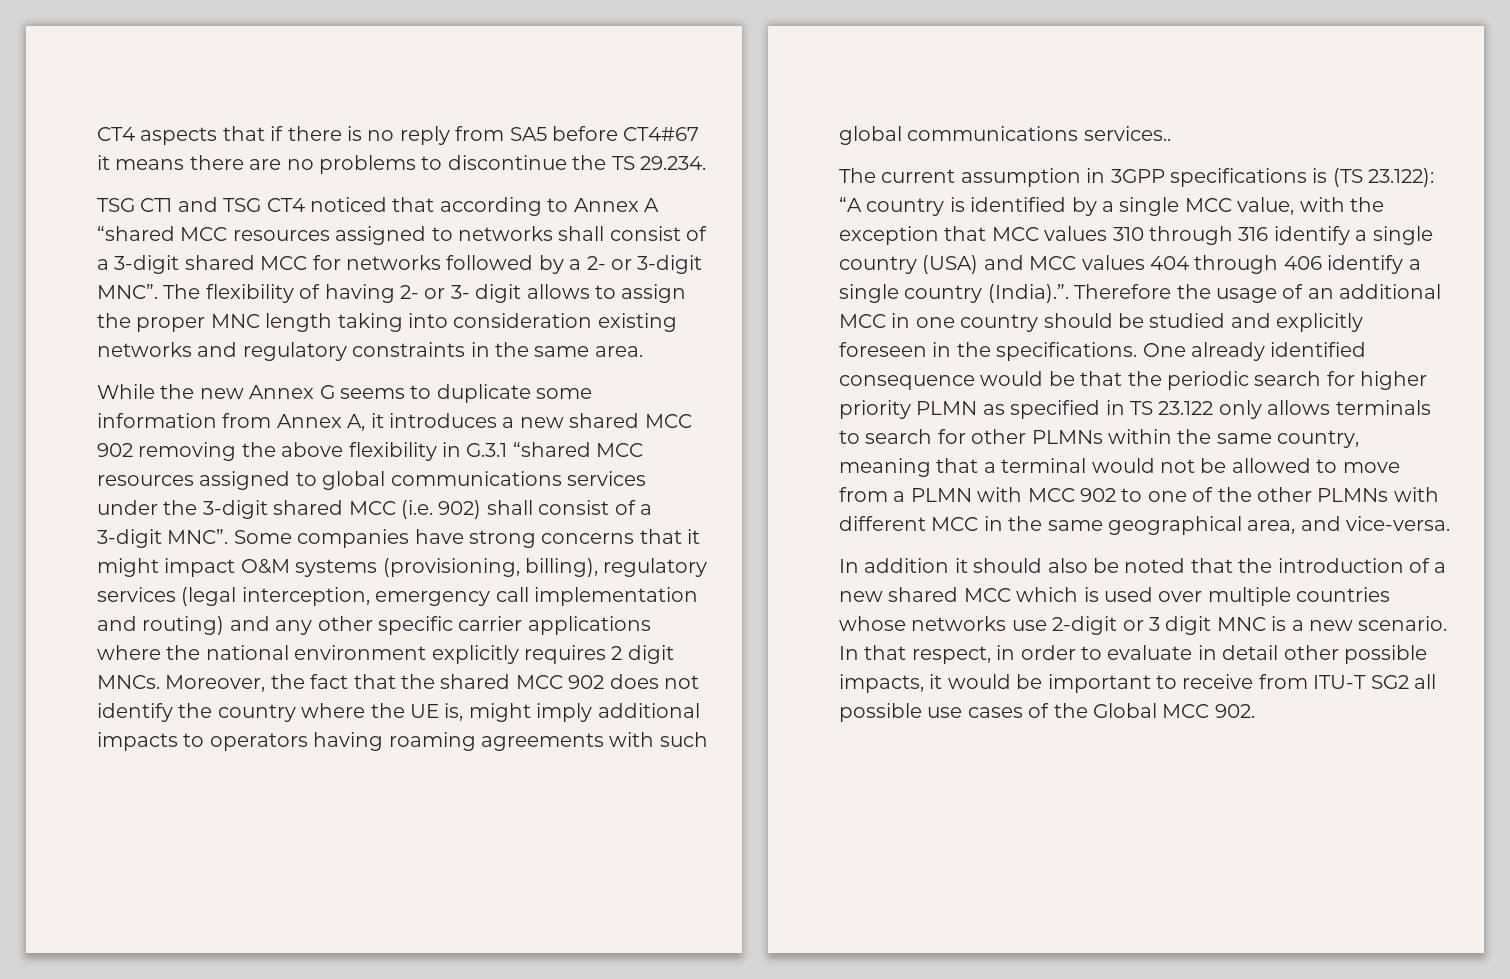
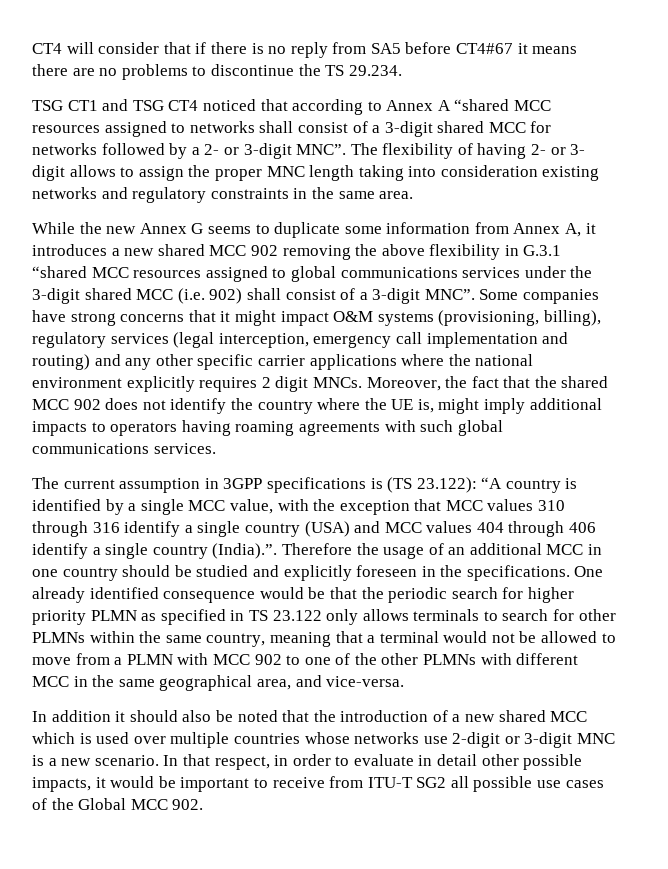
[97,127,218,145] CT4 aspects -> [32,42,160,54] CT4 will consider
[1083,126,1171,141] services.. -> [153,443,216,454] services.
[1149,616,1212,635] 3 digit -> [524,732,573,748] 3-digit

